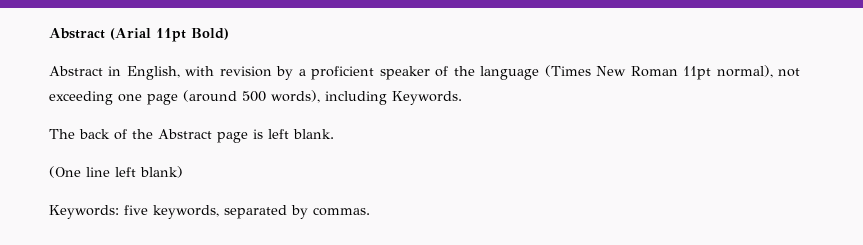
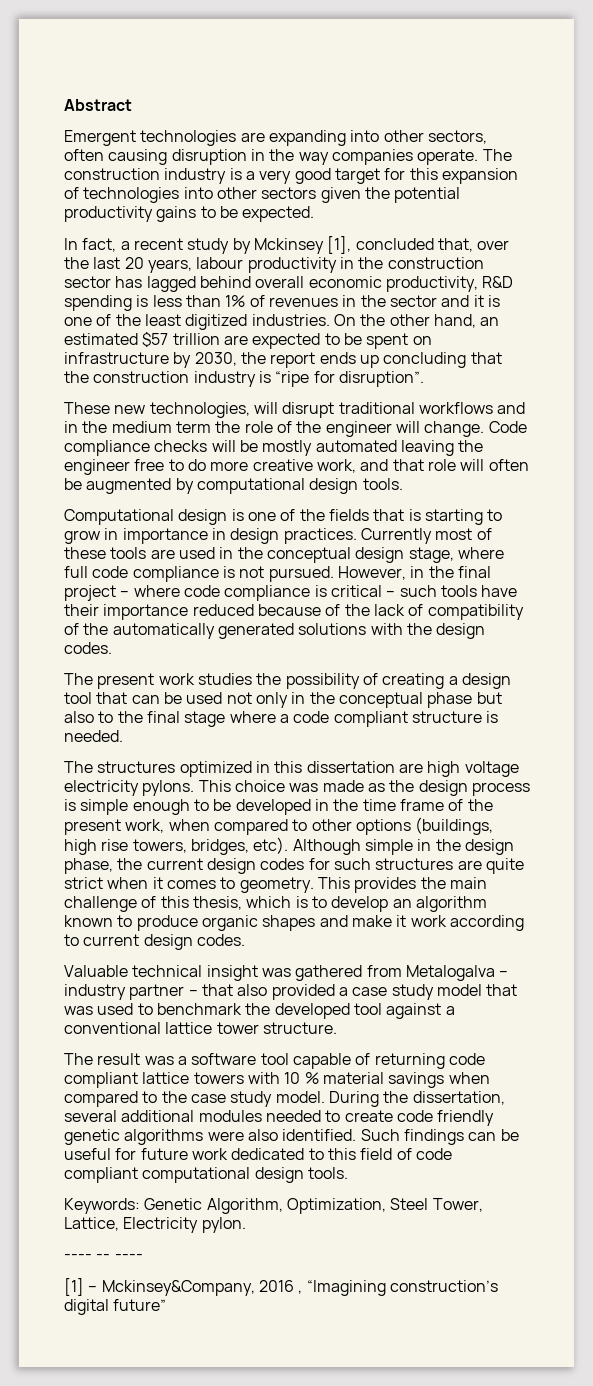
[49,28,229,42] [49,65,801,80] [49,90,462,105] [49,129,334,143] [49,166,183,178] [49,205,370,219] Abstract (Arial 11pt Bold) // Abstract in English, with revision by a proficient speaker of the language (Times New Roman 11pt normal), not exceeding one page (around 500 words), including Keywords. // The back of the Abstract page is left blank. // (One line left blank) // Keywords: five keywords, separated by commas. -> [64,99,132,111] [64,130,487,146] [64,149,512,165] [64,168,518,184] [64,187,461,203] [64,206,315,222] [64,236,510,254] [64,257,484,273] [64,276,514,292] [64,295,500,311] [64,314,500,330] [64,332,432,349] [64,352,502,368] [64,371,424,387] [64,402,526,418] [64,421,527,437] [64,440,484,456] [64,459,529,475] [64,478,403,494] [64,509,503,525] [64,528,492,544] [64,547,504,563] [64,566,491,582] [64,585,518,601] [64,604,524,620] [64,623,486,639] [64,642,112,654] [64,673,511,689] [64,692,502,708] [64,711,499,727] [64,730,123,742] [64,761,519,777] [64,780,530,796] [64,799,493,815] [64,817,494,835] [64,837,514,855] [64,858,524,874] [64,877,487,893] [64,896,487,912] [64,915,524,931] [64,934,245,950] [64,965,509,981] [64,984,518,1000] [64,1003,455,1019] [64,1022,337,1034] [64,1053,485,1069] [64,1072,490,1088] [64,1091,505,1107] [64,1110,495,1126] [64,1129,519,1145] [64,1148,452,1160] [64,1167,348,1183] [64,1198,483,1214] [64,1217,246,1233] [64,1254,143,1260] [64,1278,498,1296] [64,1299,167,1315] Abstract // Emergent technologies are expanding into other sectors, often causing disruption in the way companies operate. The construction industry is a very good target for this expansion of technologies into other sectors given the potential productivity gains to be expected. // In fact, a recent study by Mckinsey [1], concluded that, over the last 20 years, labour productivity in the construction sector has lagged behind overall economic productivity, R&D spending is less than 1% of revenues in the sector and it is one of the least digitized industries. On the other hand, an estimated $57 trillion are expected to be spent on infrastructure by 2030, the report ends up concluding that the construction industry is “ripe for disruption”. // These new technologies, will disrupt traditional workflows and in the medium term the role of the engineer will change. Code compliance checks will be mostly automated leaving the engineer free to do more creative work, and that role will often be augmented by computational design tools. // Computational design is one of the fields that is starting to grow in importance in design practices. Currently most of these tools are used in the conceptual design stage, where full code compliance is not pursued. However, in the final project – where code compliance is critical – such tools have their importance reduced because of the lack of compatibility of the automatically generated solutions with the design codes. // The present work studies the possibility of creating a design tool that can be used not only in the conceptual phase but also to the final stage where a code compliant structure is needed. // The structures optimized in this dissertation are high voltage electricity pylons. This choice was made as the design process is simple enough to be developed in the time frame of the present work, when compared to other options (buildings, high rise towers, bridges, etc). Although simple in the design phase, the current design codes for such structures are quite strict when it comes to geometry. This provides the main challenge of this thesis, which is to develop an algorithm known to produce organic shapes and make it work according to current design codes. // Valuable technical insight was gathered from Metalogalva – industry partner – that also provided a case study model that was used to benchmark the developed tool against a conventional lattice tower structure. // The result was a software tool capable of returning code compliant lattice towers with 10 % material savings when compared to the case study model. During the dissertation, several additional modules needed to create code friendly genetic algorithms were also identified. Such findings can be useful for future work dedicated to this field of code compliant computational design tools. // Keywords: Genetic Algorithm, Optimization, Steel Tower, Lattice, Electricity pylon. // ---- -- ---- // [1] – Mckinsey&Company, 2016 , “Imagining construction’s digital future”

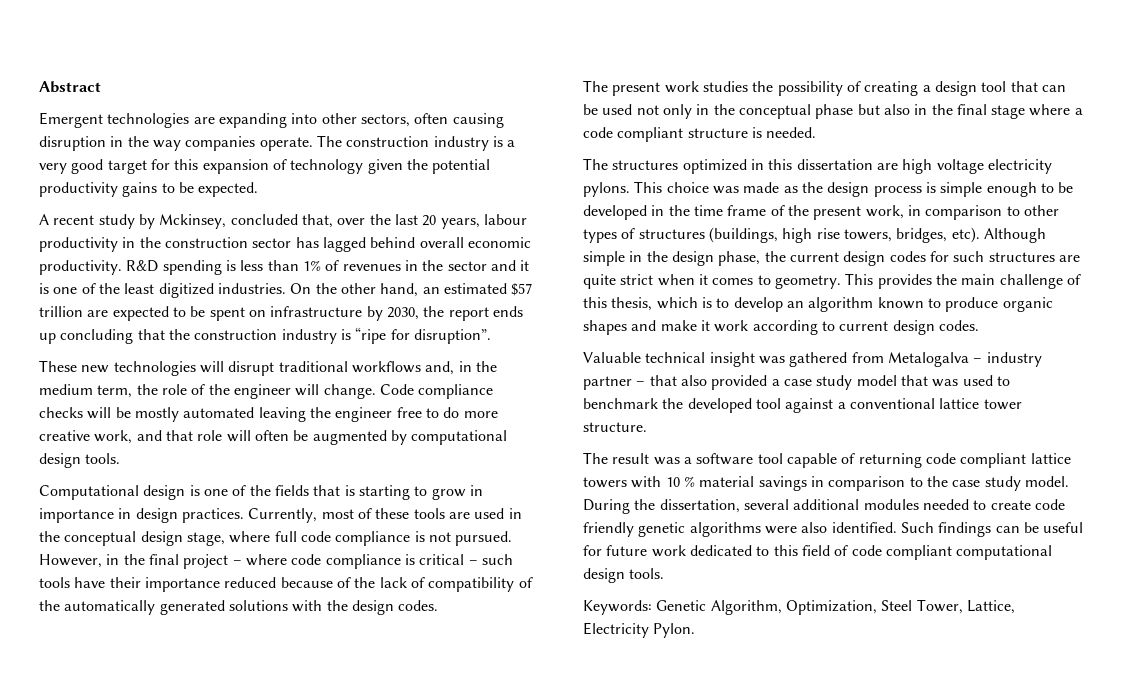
[83,187,317,203] technologies into other sectors -> [290,159,364,174] technology
[64,238,130,252] In fact, a -> [39,214,49,225] A
[253,236,352,254] Mckinsey [1], -> [159,214,227,229] Mckinsey,
[385,276,478,292] productivity, -> [39,260,122,275] productivity.
[149,402,250,418] technologies, -> [113,361,196,376] technologies
[497,402,526,414] and -> [425,361,455,375] and,
[175,421,211,433] term -> [97,385,133,398] term,
[360,528,432,544] Currently -> [248,508,318,523] Currently,
[98,711,114,723] to -> [914,104,928,115] in
[168,819,411,835] when compared to other options -> [907,205,1059,220] [583,228,705,243] in comparison to other types of structures
[448,1072,490,1084] [64,1091,138,1107] when compared -> [810,476,906,491] in comparison
[201,1217,246,1233] [64,1254,143,1260] [64,1278,498,1296] [64,1299,167,1315] pylon. // ---- -- ---- // [1] – Mckinsey&Company, 2016 , “Imagining construction’s digital future” -> [653,623,696,638] Pylon.

